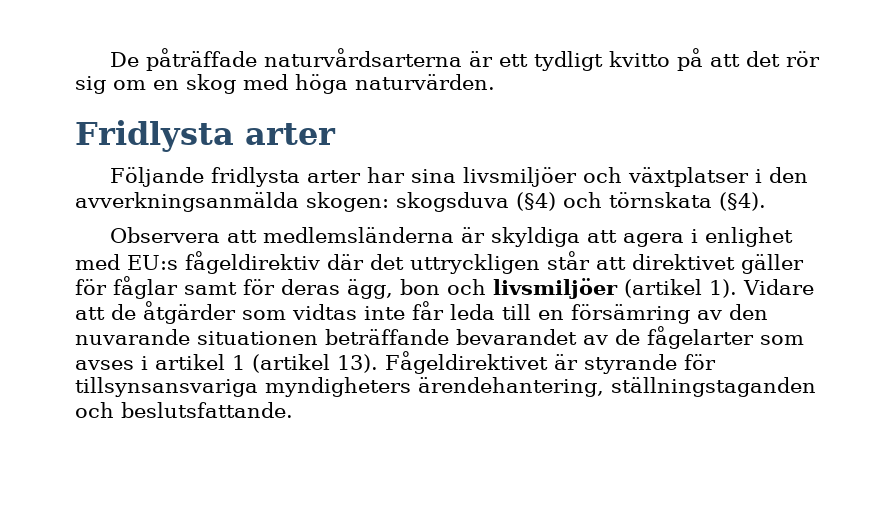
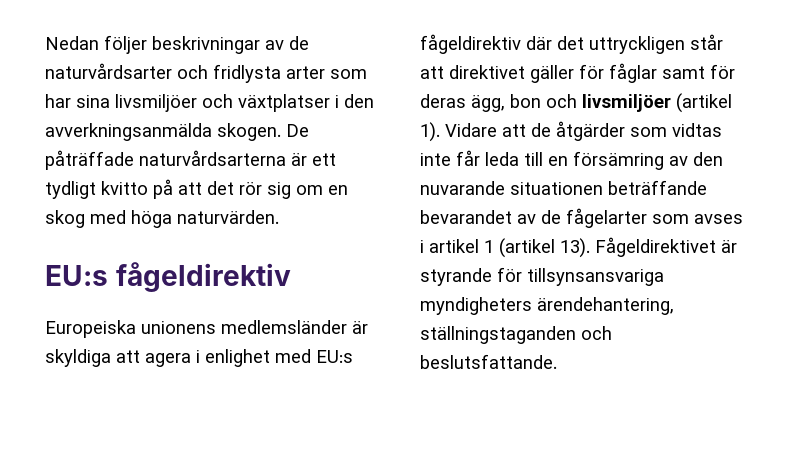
(110, 59) none -> [45,35,309,54] [45,63,367,83] [45,94,374,112] [45,123,281,141] Nedan följer beskrivningar av de naturvårdsarter och fridlysta arter som har sina livsmiljöer och växtplatser i den avverkningsanmälda skogen.
[75,120,336,152] [110,167,809,187] [75,192,766,212] [110,227,455,243] Fridlysta arter // Följande fridlysta arter har sina livsmiljöer och växtplatser i den avverkningsanmälda skogen: skogsduva (§4) och törnskata (§4). // Observera att medlemsländerna -> [45,262,291,292] [45,320,347,338] EU:s fågeldirektiv // Europeiska unionens medlemsländer

